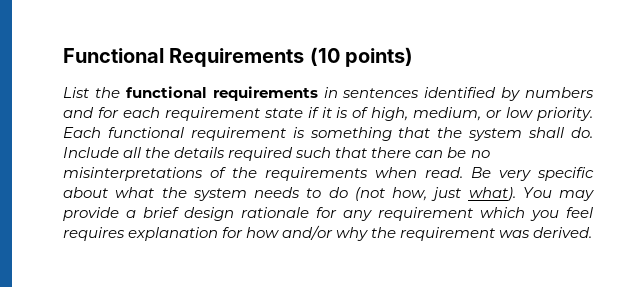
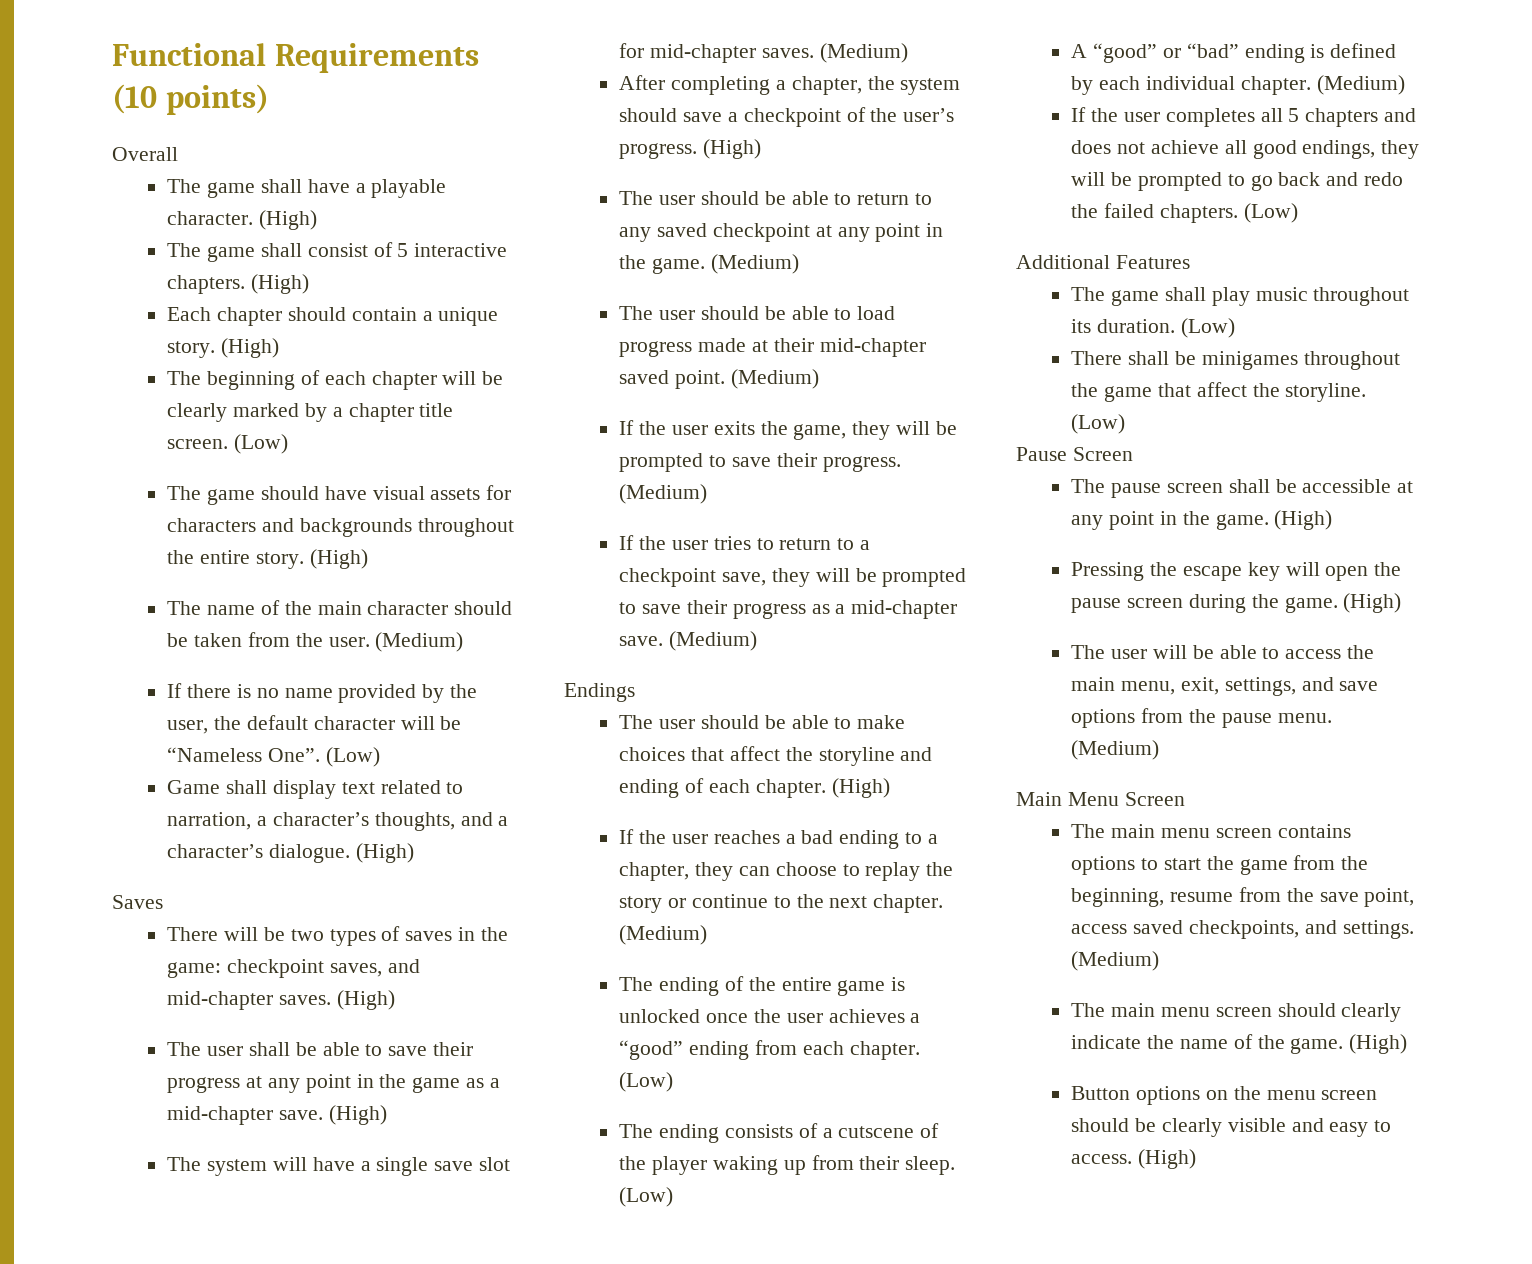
[63,86,594,101] [63,107,593,121] [63,127,594,141] [63,147,490,161] [63,167,594,181] [63,187,594,201] [63,207,593,221] [63,225,593,241] List the functional requirements in sentences identified by numbers and for each requirement state if it is of high, medium, or low priority. Each functional requirement is something that the system shall do. Include all the details required such that there can be no misinterpretations of the requirements when read. Be very specific about what the system needs to do (not how, just what). You may provide a brief design rationale for any requirement which you feel requires explanation for how and/or why the requirement was derived. -> [112,147,178,161] [167,179,447,198] [167,210,318,230] [167,242,508,262] [167,274,310,294] [167,307,499,326] [167,338,280,358] [167,370,504,390] [167,403,454,422] [167,434,289,454] [167,485,512,505] [167,518,514,537] [167,549,368,569] [167,600,513,615] [167,632,464,652] [167,683,478,703] [167,715,462,734] [167,747,381,767] [167,780,464,799] [167,812,509,831] [167,843,415,863] [112,895,163,909] [167,926,508,946] [167,959,420,978] [167,990,396,1010] [167,1042,474,1056] [167,1074,500,1093] [167,1105,388,1125] [167,1157,511,1176] [619,43,908,63] [619,75,961,95] [619,107,955,127] [619,139,762,159] [619,191,933,205] [619,223,944,242] [619,254,800,274] [619,306,896,320] [619,338,926,357] [619,369,820,389] [619,420,957,440] [619,453,901,472] [619,484,708,504] [619,535,871,550] [619,568,967,587] [619,600,958,619] [619,631,758,651] [564,683,635,702] [619,715,906,729] [619,746,933,766] [619,778,890,798] [619,829,938,849] [619,862,954,881] [619,894,944,913] [619,925,708,945] [619,976,906,996] [619,1009,921,1023] [619,1040,920,1060] [619,1072,674,1092] [619,1123,940,1143] [619,1155,956,1175] [619,1187,674,1207] [1071,43,1397,63] [1071,75,1405,95] [1071,107,1417,127] [1071,140,1420,159] [1071,172,1404,191] [1071,203,1298,223] [1016,255,1190,269] [1071,287,1410,306] [1071,318,1236,338] [1071,351,1400,370] [1071,382,1367,402] [1071,414,1126,434] [1016,447,1133,461] [1071,479,1414,498] [1071,510,1333,530] [1071,562,1402,581] [1071,593,1402,613] [1071,645,1375,659] [1071,677,1379,696] [1071,708,1332,728] [1071,740,1160,760] [1016,792,1185,806] [1071,824,1351,838] [1071,855,1369,875] [1071,887,1415,907] [1071,920,1414,939] [1071,951,1160,971] [1071,1003,1402,1022] [1071,1034,1408,1054] [1071,1086,1378,1105] [1071,1118,1392,1137] [1071,1149,1197,1169] Overall // The game shall have a playable character. (High) // The game shall consist of 5 interactive chapters. (High) // Each chapter should contain a unique story. (High) // The beginning of each chapter will be clearly marked by a chapter title screen. (Low) // The game should have visual assets for characters and backgrounds throughout the entire story. (High) // The name of the main character should be taken from the user. (Medium) // If there is no name provided by the user, the default character will be “Nameless One”. (Low) // Game shall display text related to narration, a character’s thoughts, and a character’s dialogue. (High) // Saves // There will be two types of saves in the game: checkpoint saves, and mid-chapter saves. (High) // The user shall be able to save their progress at any point in the game as a mid-chapter save. (High) // The system will have a single save slot for mid-chapter saves. (Medium) // After completing a chapter, the system should save a checkpoint of the user’s progress. (High) // The user should be able to return to any saved checkpoint at any point in the game. (Medium) // The user should be able to load progress made at their mid-chapter saved point. (Medium) // If the user exits the game, they will be prompted to save their progress. (Medium) // If the user tries to return to a checkpoint save, they will be prompted to save their progress as a mid-chapter save. (Medium) // Endings // The user should be able to make choices that affect the storyline and ending of each chapter. (High) // If the user reaches a bad ending to a chapter, they can choose to replay the story or continue to the next chapter. (Medium) // The ending of the entire game is unlocked once the user achieves a “good” ending from each chapter. (Low) // The ending consists of a cutscene of the player waking up from their sleep. (Low) // A “good” or “bad” ending is defined by each individual chapter. (Medium) // If the user completes all 5 chapters and does not achieve all good endings, they will be prompted to go back and redo the failed chapters. (Low) // Additional Features // The game shall play music throughout its duration. (Low) // There shall be minigames throughout the game that affect the storyline. (Low) // Pause Screen // The pause screen shall be accessible at any point in the game. (High) // Pressing the escape key will open the pause screen during the game. (High) // The user will be able to access the main menu, exit, settings, and save options from the pause menu. (Medium) // Main Menu Screen // The main menu screen contains options to start the game from the beginning, resume from the save point, access saved checkpoints, and settings. (Medium) // The main menu screen should clearly indicate the name of the game. (High) // Button options on the menu screen should be clearly visible and easy to access. (High)

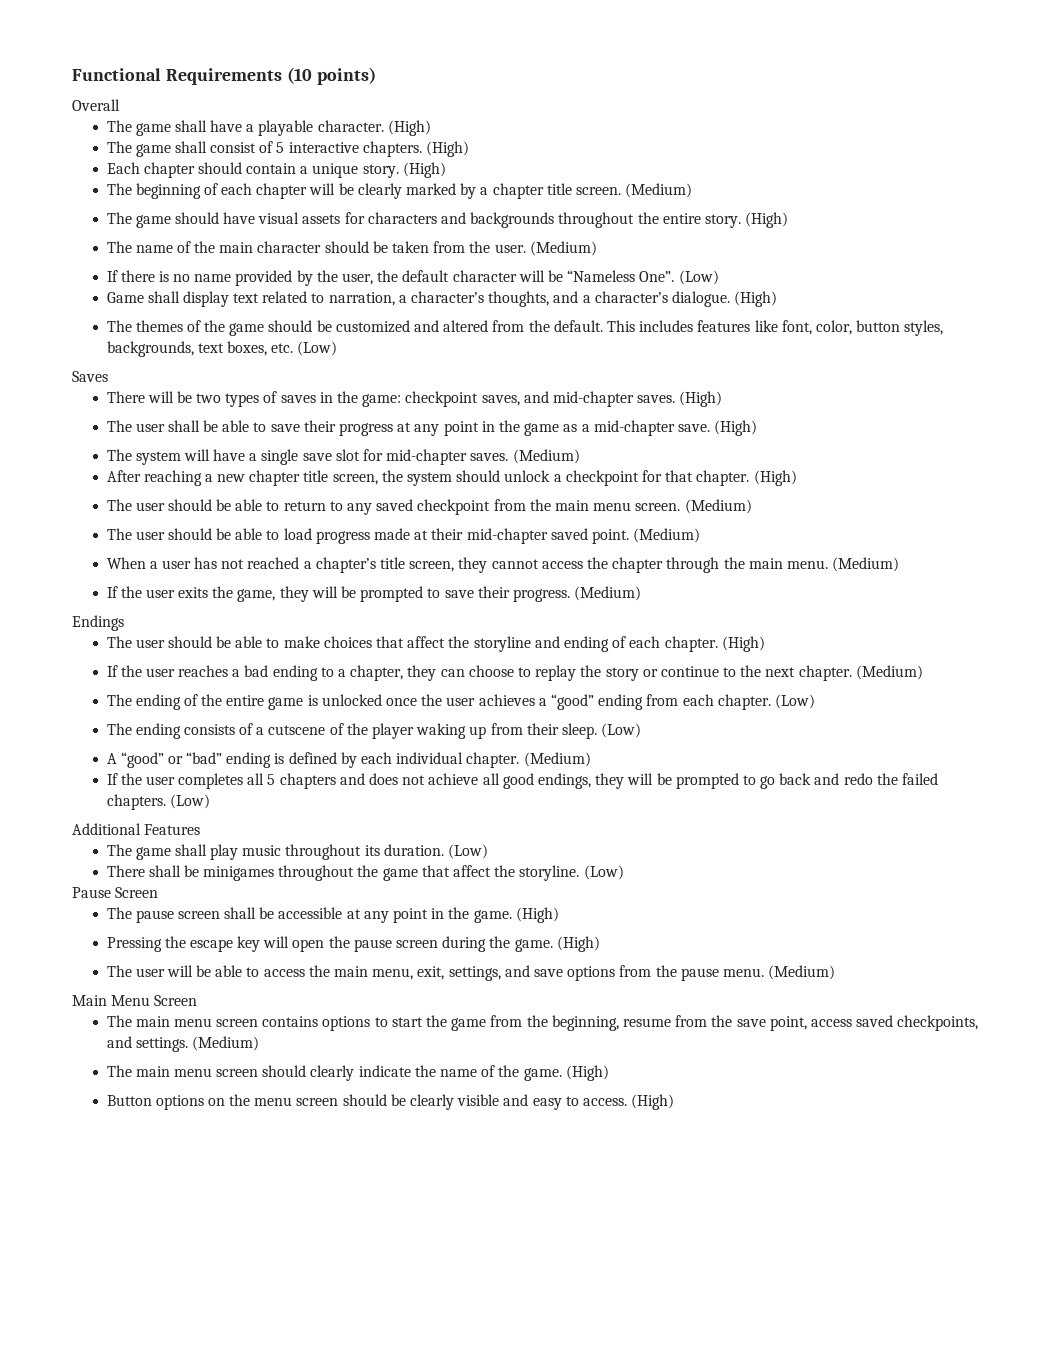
[234,434,289,454] (Low) -> [625,183,693,198] (Medium)
(415, 853) none -> [106,320,944,336] [106,341,338,357] // The themes of the game should be customized and altered from the default. This includes features like font, color, button styles, backgrounds, text boxes, etc. (Low)
[671,76,862,95] completing a chapter, -> [143,470,378,486] reaching a new chapter title screen,
[683,107,955,127] [619,143,698,159] save a checkpoint of the user’s progress. -> [504,470,750,486] unlock a checkpoint for that chapter.
[815,223,944,242] [619,255,706,274] at any point in the game. -> [493,499,681,511] from the main menu screen.
(820, 379) none -> [106,557,900,573] // When a user has not reached a chapter’s title screen, they cannot access the chapter through the main menu. (Medium)
[619,535,871,550] [619,568,967,587] [619,600,958,619] [619,631,758,651] // If the user tries to return to a checkpoint save, they will be prompted to save their progress as a mid-chapter save. (Medium) -> (642, 593) none

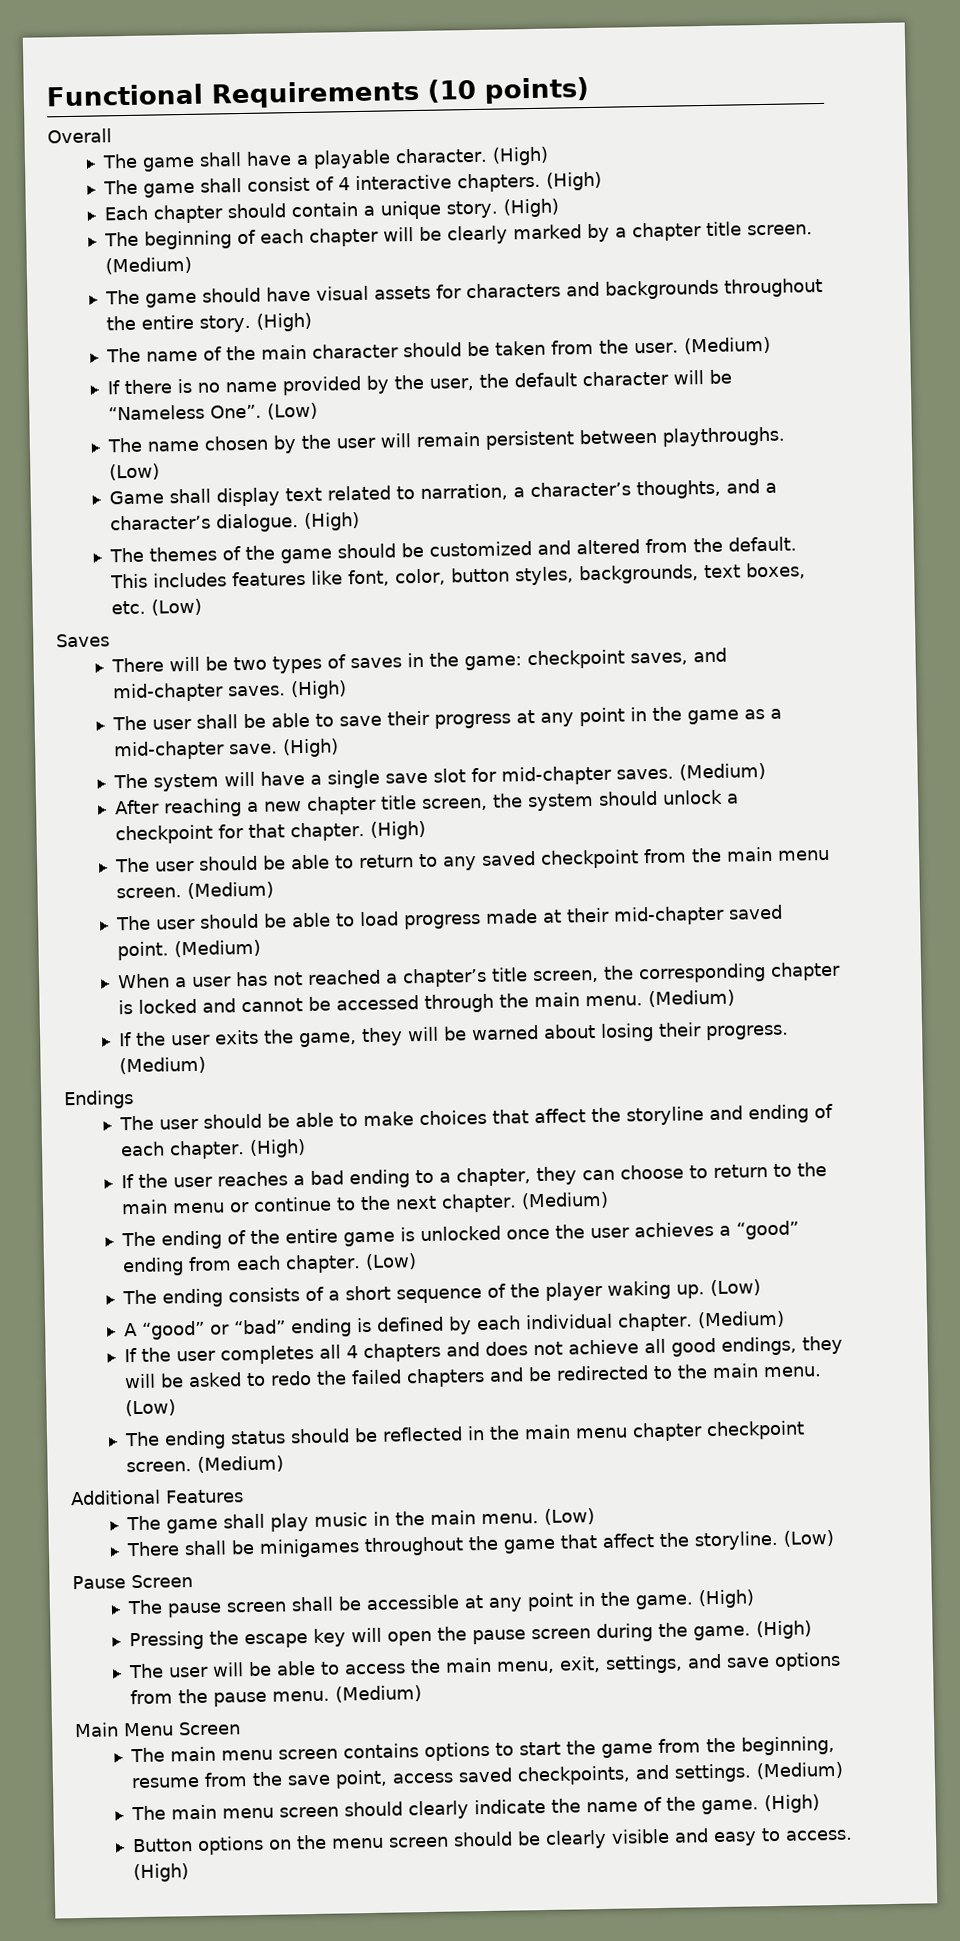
[276,142,285,153] 5 -> [337,177,350,191] 4
(719, 277) none -> [106,426,785,454] [108,463,160,481] // The name chosen by the user will remain persistent between playthroughs. (Low)
[458,557,664,573] they cannot access the chapter -> [602,961,841,984] [117,995,419,1015] the corresponding chapter is locked and cannot be accessed
[360,586,474,602] prompted to save -> [470,1023,654,1042] warned about losing
[535,665,639,681] replay the story -> [712,1162,827,1179] [120,1199,225,1215] return to the main menu
[268,725,326,735] cutscene -> [344,1285,482,1304] short sequence
[469,723,597,739] up from their sleep. -> [675,1284,705,1299] up.
[267,774,276,785] 5 -> [345,1345,358,1359] 4
[675,773,938,789] [106,794,210,810] prompted to go back and redo the failed chapters. (Low) -> [187,1363,822,1388] [124,1399,176,1417] [123,1420,805,1450] [125,1455,284,1473] asked to redo the failed chapters and be redirected to the main menu. (Low) // The ending status should be reflected in the main menu chapter checkpoint screen. (Medium)
[285,844,444,860] throughout its duration. -> [372,1510,539,1526] in the main menu.

